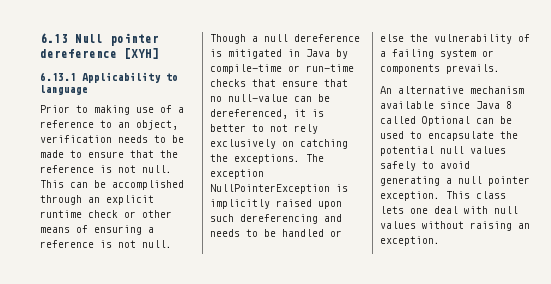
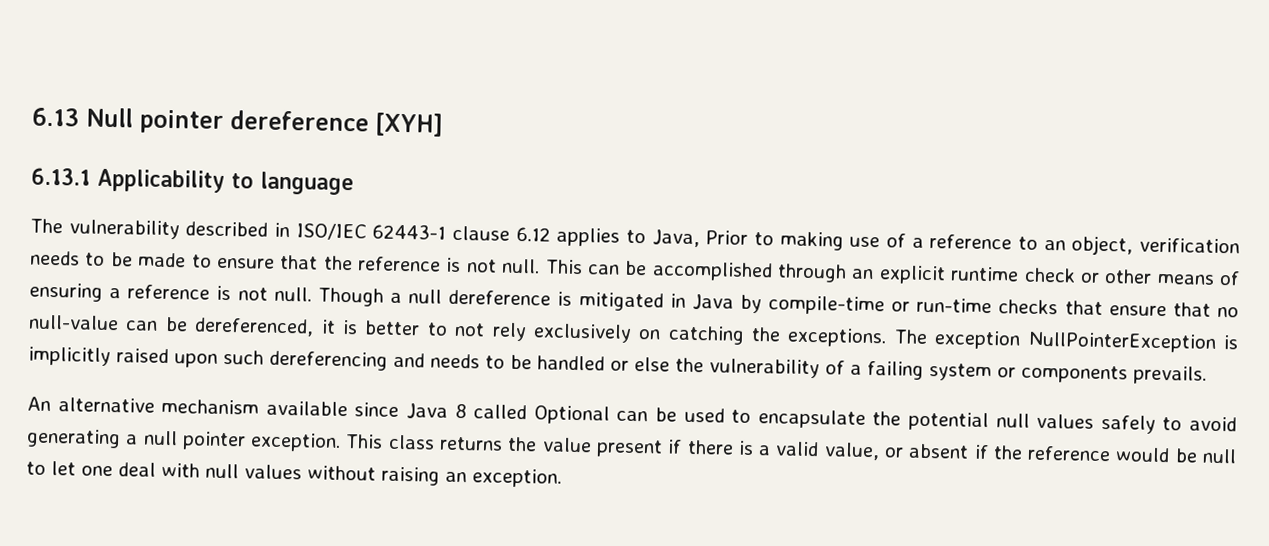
(88, 90) none -> [30,218,700,248] The vulnerability described in ISO/IEC 62443-1 clause 6.12 applies to Java,
[380,206,404,214] lets -> [439,436,1237,464] [26,461,76,476] returns the value present if there is a valid value, or absent if the reference would be null to let

